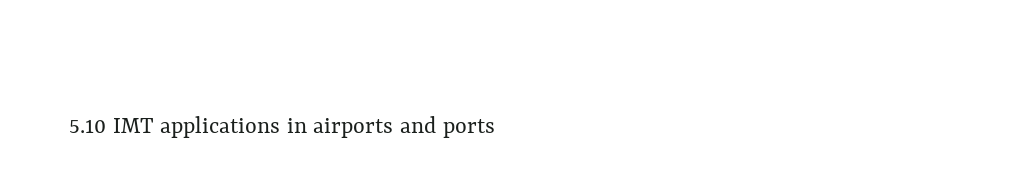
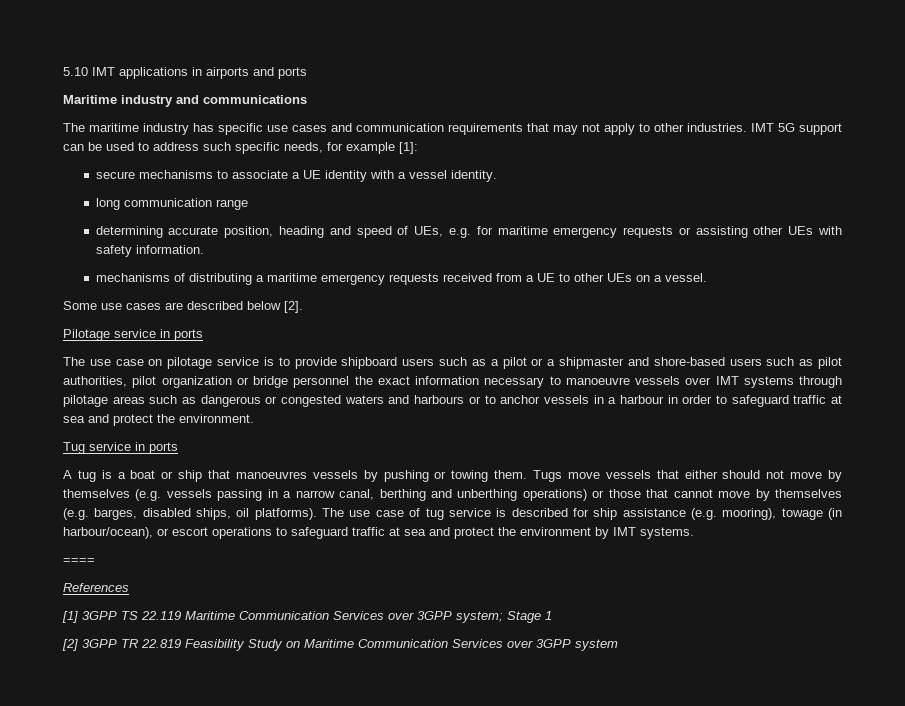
(495, 128) none -> [63,95,307,107] [63,123,842,135] [63,142,418,154] [95,170,497,182] [95,198,248,210] [95,226,842,238] [95,245,204,257] [95,273,707,285] [63,301,303,313] [63,329,203,341] [63,357,843,369] [63,376,842,388] [63,395,842,407] [63,414,254,426] [63,442,178,454] [63,470,842,482] [63,489,843,501] [63,508,843,520] [63,527,694,539] [63,558,95,564] [63,583,129,592] [62,611,552,623] [62,639,618,651] // Maritime industry and communications // The maritime industry has specific use cases and communication requirements that may not apply to other industries. IMT 5G support can be used to address such specific needs, for example [1]: // secure mechanisms to associate a UE identity with a vessel identity. // long communication range // determining accurate position, heading and speed of UEs, e.g. for maritime emergency requests or assisting other UEs with safety information. // mechanisms of distributing a maritime emergency requests received from a UE to other UEs on a vessel. // Some use cases are described below [2]. // Pilotage service in ports // The use case on pilotage service is to provide shipboard users such as a pilot or a shipmaster and shore-based users such as pilot authorities, pilot organization or bridge personnel the exact information necessary to manoeuvre vessels over IMT systems through pilotage areas such as dangerous or congested waters and harbours or to anchor vessels in a harbour in order to safeguard traffic at sea and protect the environment. // Tug service in ports // A tug is a boat or ship that manoeuvres vessels by pushing or towing them. Tugs move vessels that either should not move by themselves (e.g. vessels passing in a narrow canal, berthing and unberthing operations) or those that cannot move by themselves (e.g. barges, disabled ships, oil platforms). The use case of tug service is described for ship assistance (e.g. mooring), towage (in harbour/ocean), or escort operations to safeguard traffic at sea and protect the environment by IMT systems. // ==== // References // [1] 3GPP TS 22.119 Maritime Communication Services over 3GPP system; Stage 1 // [2] 3GPP TR 22.819 Feasibility Study on Maritime Communication Services over 3GPP system

